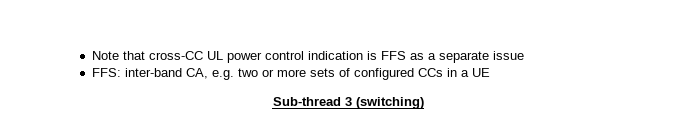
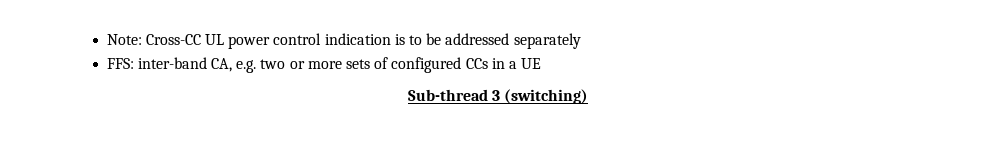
[91,51,203,60] Note that cross-CC -> [106,34,201,45] Note: Cross-CC
[380,51,524,63] FFS as a separate issue -> [408,33,581,49] to be addressed separately

